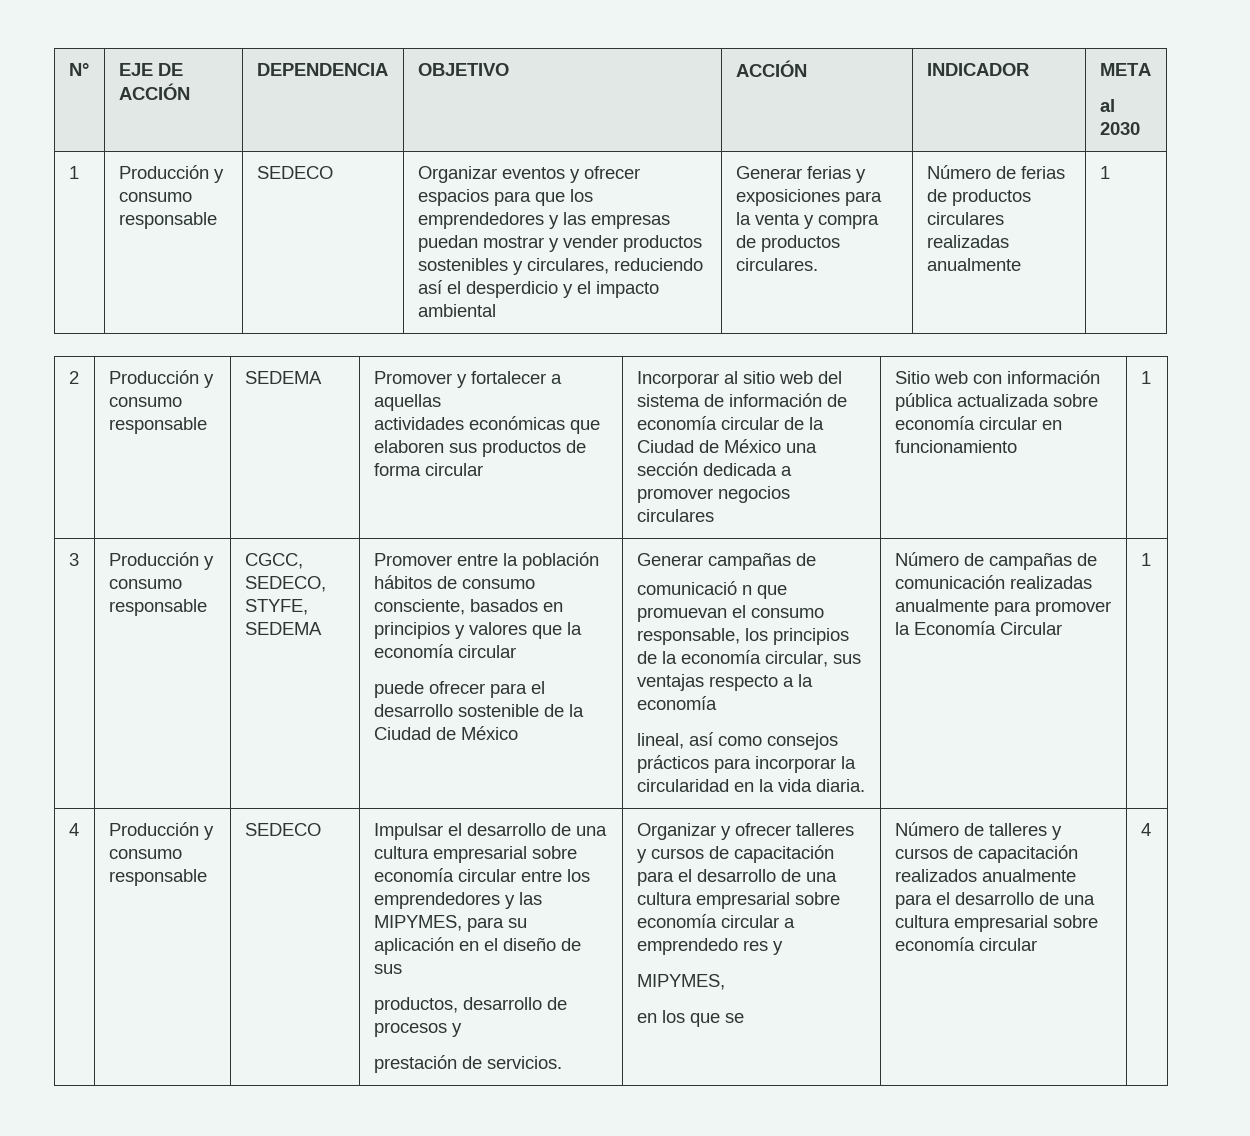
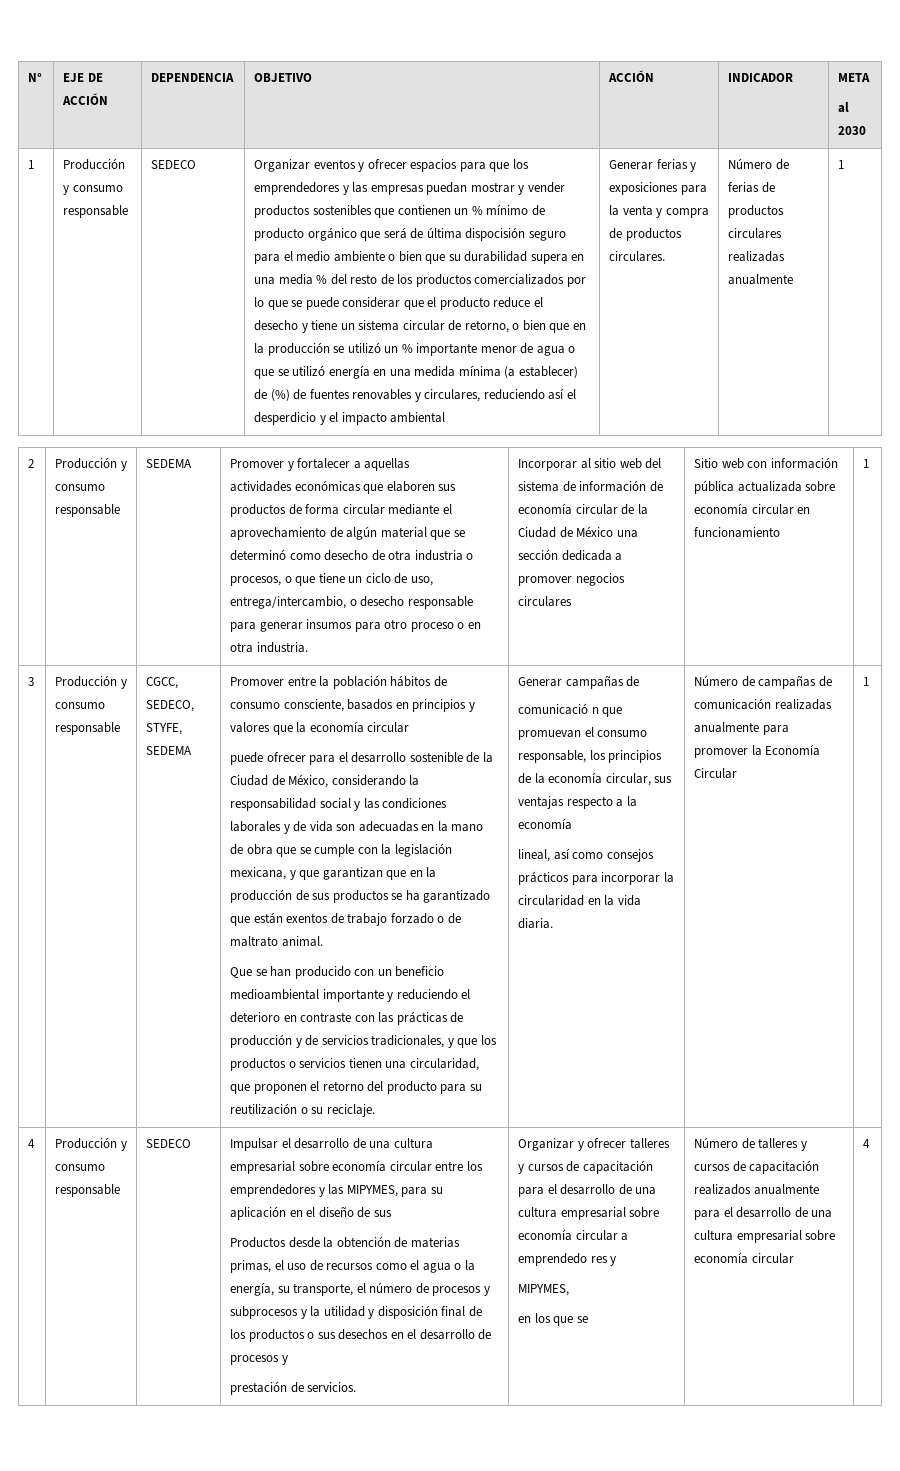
(508, 264) none -> [374,204,545,218] [254,227,566,241] [254,251,585,264] [254,274,586,287] [254,297,543,310] [254,320,586,333] [254,342,576,356] [254,365,578,379] [254,389,413,401] que contienen un % mínimo de producto orgánico que será de última dispocisión seguro para el medio ambiente o bien que su durabilidad supera en una media % del resto de los productos comercializados por lo que se puede considerar que el producto reduce el desecho y tiene un sistema circular de retorno, o bien que en la producción se utilizó un % importante menor de agua o que se utilizó energía en una medida mínima (a establecer) de (%) de fuentes renovables
(483, 469) none -> [388,504,452,515] [230,526,465,540] [230,549,474,561] [230,573,433,586] [230,596,473,609] [230,619,481,632] [230,642,308,653] mediante el aprovechamiento de algún material que se determinó como desecho de otra industria o procesos, o que tiene un ciclo de uso, entrega/intercambio, o desecho responsable para generar insumos para otro proceso o en otra industria.
[460,726,518,740] México -> [288,774,420,788] [230,798,448,811] [230,821,484,834] [230,843,452,857] [230,867,437,880] [230,889,491,903] [230,912,461,926] [230,936,323,947] [230,966,445,979] [230,989,471,1002] [230,1011,464,1025] [230,1034,497,1048] [230,1058,479,1071] [230,1081,482,1094] [230,1103,375,1117] México, considerando la responsabilidad social y las condiciones laborales y de vida son adecuadas en la mano de obra que se cumple con la legislación mexicana, y que garantizan que en la producción de sus productos se ha garantizado que están exentos de trabajo forzado o de maltrato animal. // Que se han producido con un beneficio medioambiental importante y reduciendo el deterioro en contraste con las prácticas de producción y de servicios tradicionales, y que los productos o servicios tienen una circularidad, que proponen el retorno del producto para su reutilización o su reciclaje.
[373,997,458,1014] productos, -> [230,1236,460,1248] [230,1260,475,1273] [230,1282,490,1296] [230,1305,482,1319] [230,1329,417,1342] Productos desde la obtención de materias primas, el uso de recursos como el agua o la energía, su transporte, el número de procesos y subprocesos y la utilidad y disposición final de los productos o sus desechos en el

